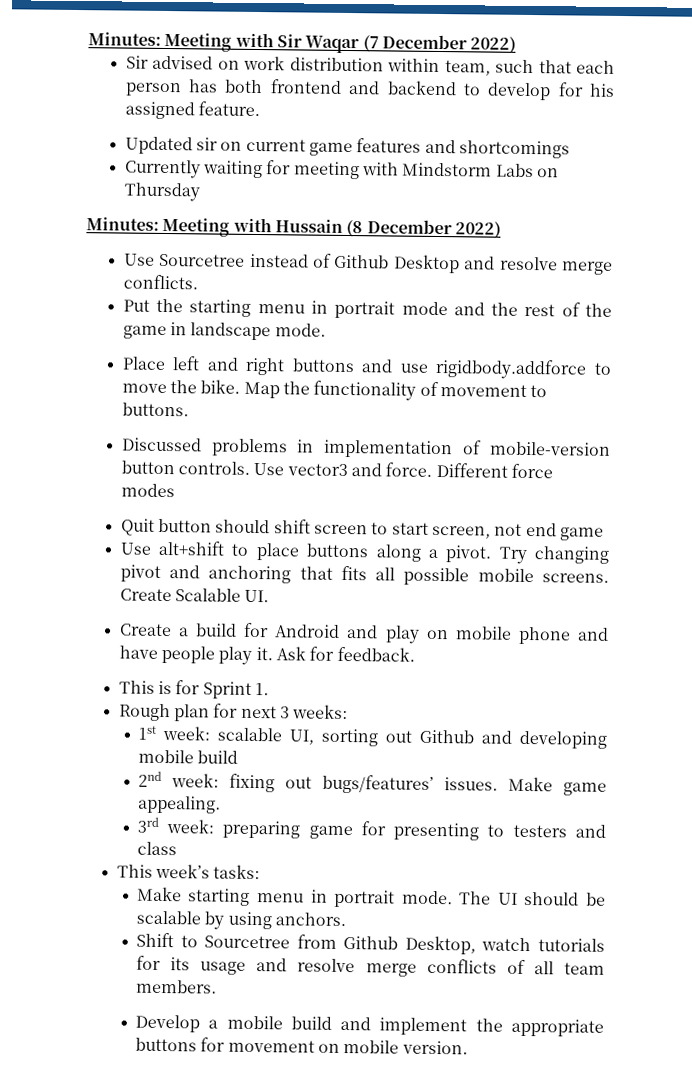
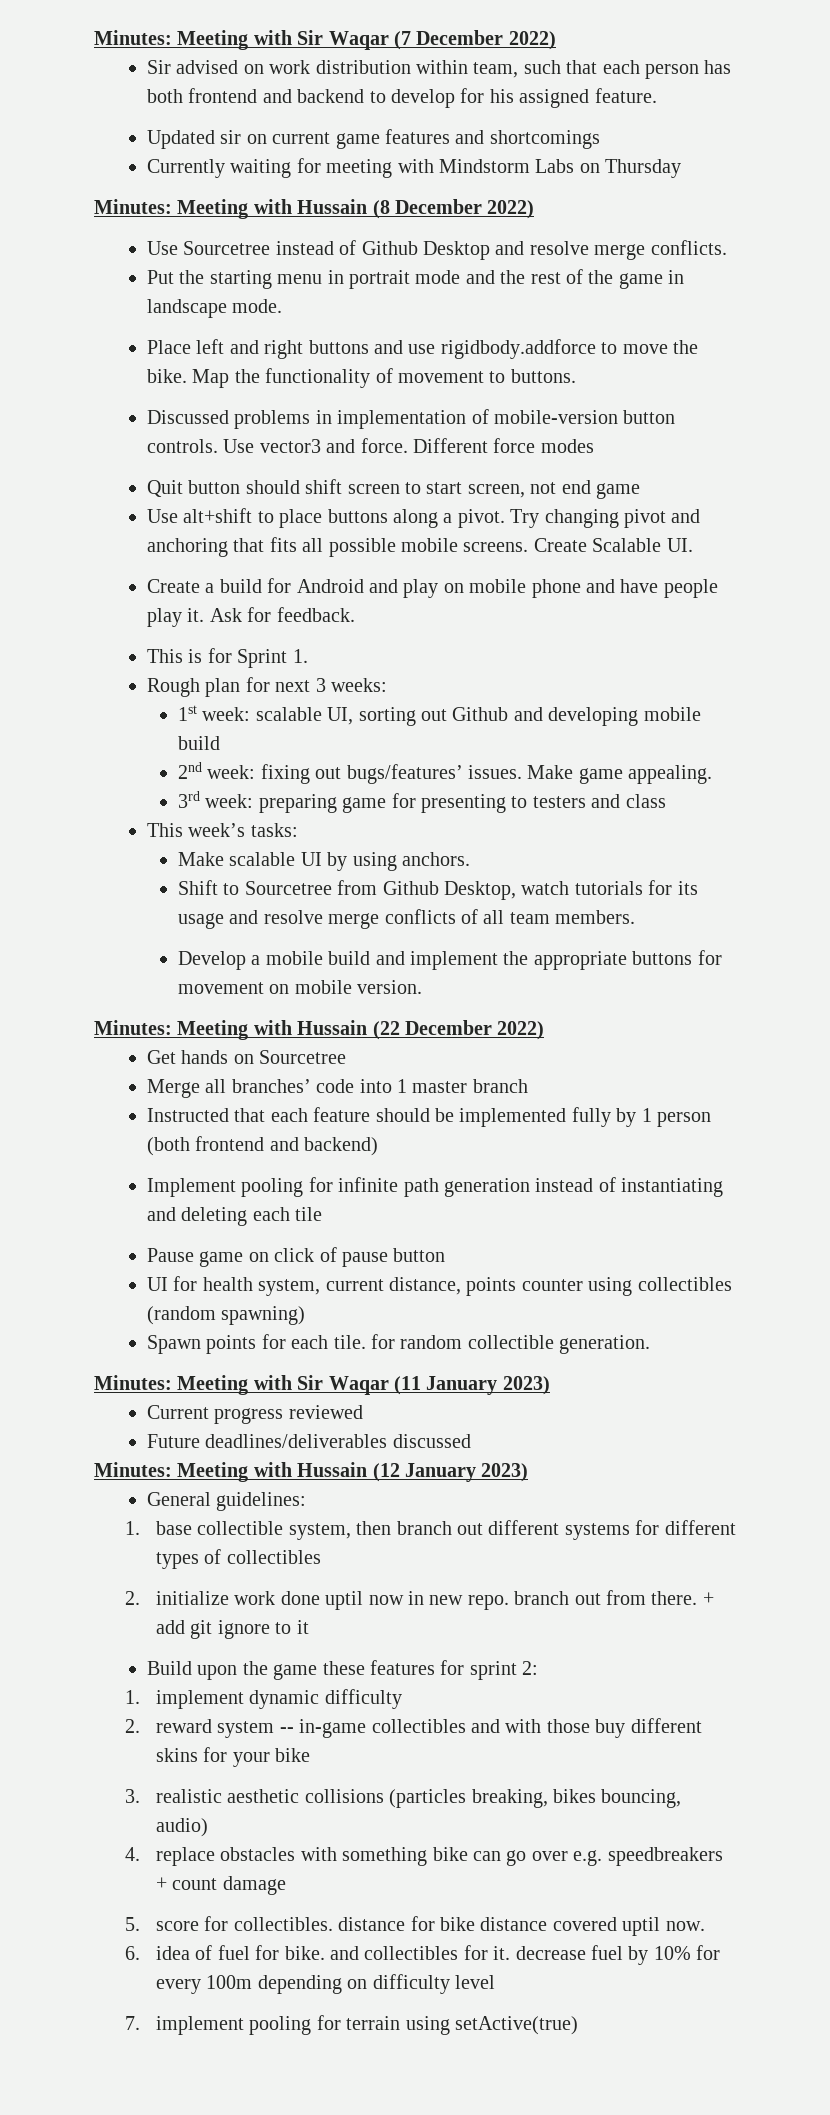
[188,888,607,908] [135,910,201,925] starting menu in portrait mode. The UI should be scalable -> [229,852,322,866] scalable UI
(468, 1047) none -> [94,1020,545,1040] [147,1050,347,1064] [147,1079,528,1098] [147,1107,712,1127] [147,1136,379,1156] [147,1177,724,1197] [147,1207,323,1226] [147,1247,446,1267] [147,1276,732,1296] [147,1306,306,1325] [147,1334,651,1354] [94,1375,550,1395] [147,1405,363,1424] [147,1434,471,1448] [94,1462,529,1482] [147,1492,307,1511] [125,1520,736,1540] [156,1549,321,1569] [125,1590,714,1610] [156,1620,309,1639] [147,1660,539,1680] [125,1689,402,1709] [125,1718,702,1738] [156,1747,311,1767] [125,1789,682,1808] [156,1818,209,1837] [125,1847,723,1866] [156,1876,286,1895] [125,1916,705,1936] [125,1945,721,1965] [156,1974,496,1994] [125,2015,579,2035] // Minutes: Meeting with Hussain (22 December 2022) // Get hands on Sourcetree // Merge all branches’ code into 1 master branch // Instructed that each feature should be implemented fully by 1 person (both frontend and backend) // Implement pooling for infinite path generation instead of instantiating and deleting each tile // Pause game on click of pause button // UI for health system, current distance, points counter using collectibles (random spawning) // Spawn points for each tile. for random collectible generation. // Minutes: Meeting with Sir Waqar (11 January 2023) // Current progress reviewed // Future deadlines/deliverables discussed // Minutes: Meeting with Hussain (12 January 2023) // General guidelines: // 1. base collectible system, then branch out different systems for different types of collectibles // 2. initialize work done uptil now in new repo. branch out from there. + add git ignore to it // Build upon the game these features for sprint 2: // 1. implement dynamic difficulty // 2. reward system -- in-game collectibles and with those buy different skins for your bike // 3. realistic aesthetic collisions (particles breaking, bikes bouncing, audio) // 4. replace obstacles with something bike can go over e.g. speedbreakers + count damage // 5. score for collectibles. distance for bike distance covered uptil now. // 6. idea of fuel for bike. and collectibles for it. decrease fuel by 10% for every 100m depending on difficulty level // 7. implement pooling for terrain using setActive(true)

